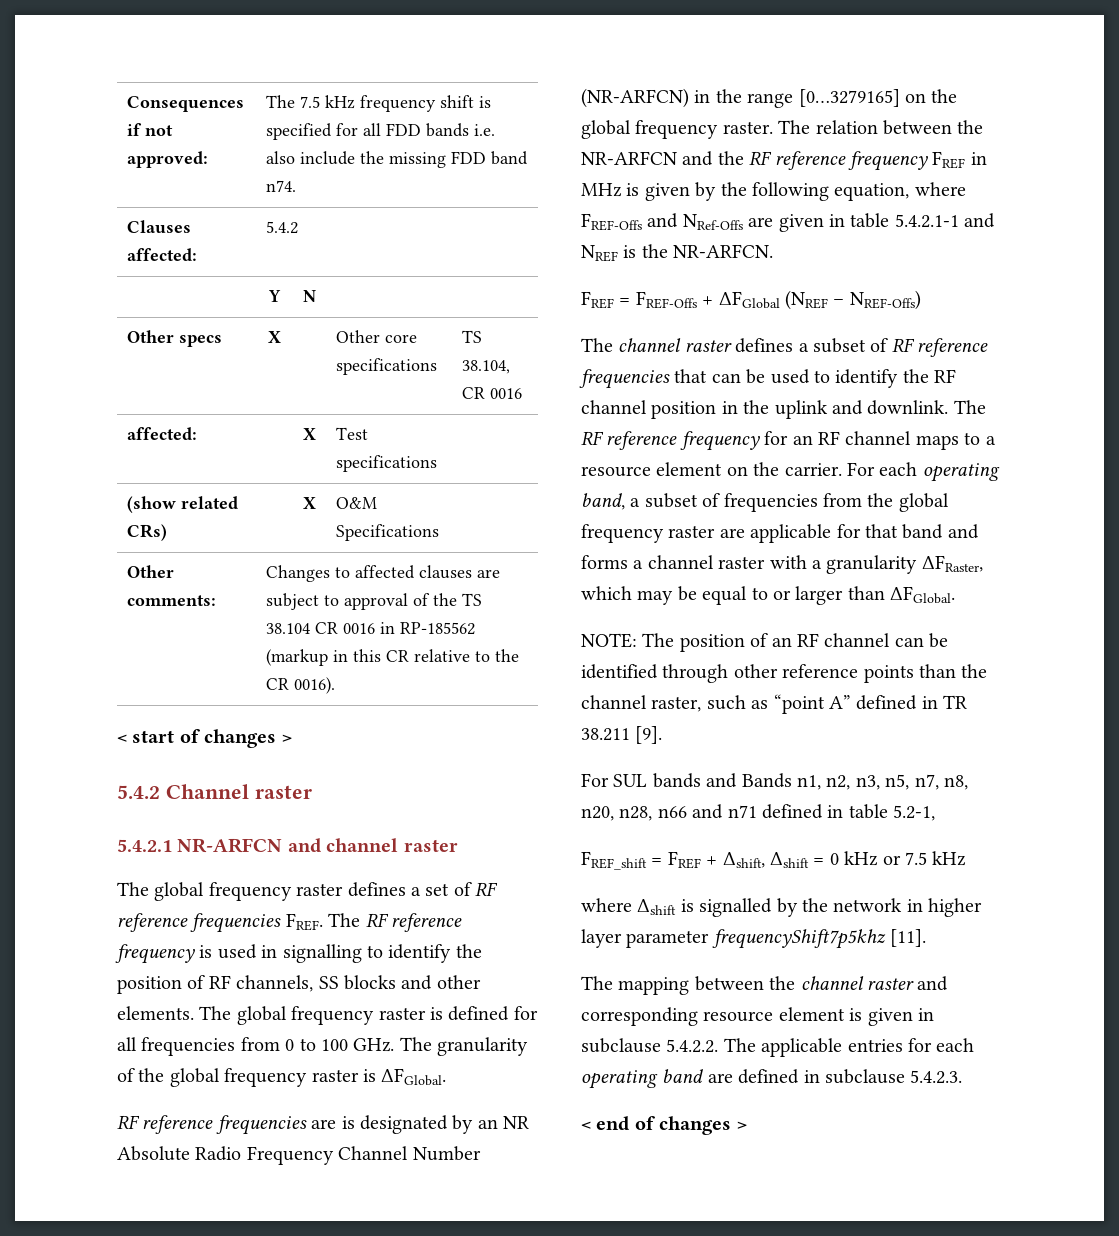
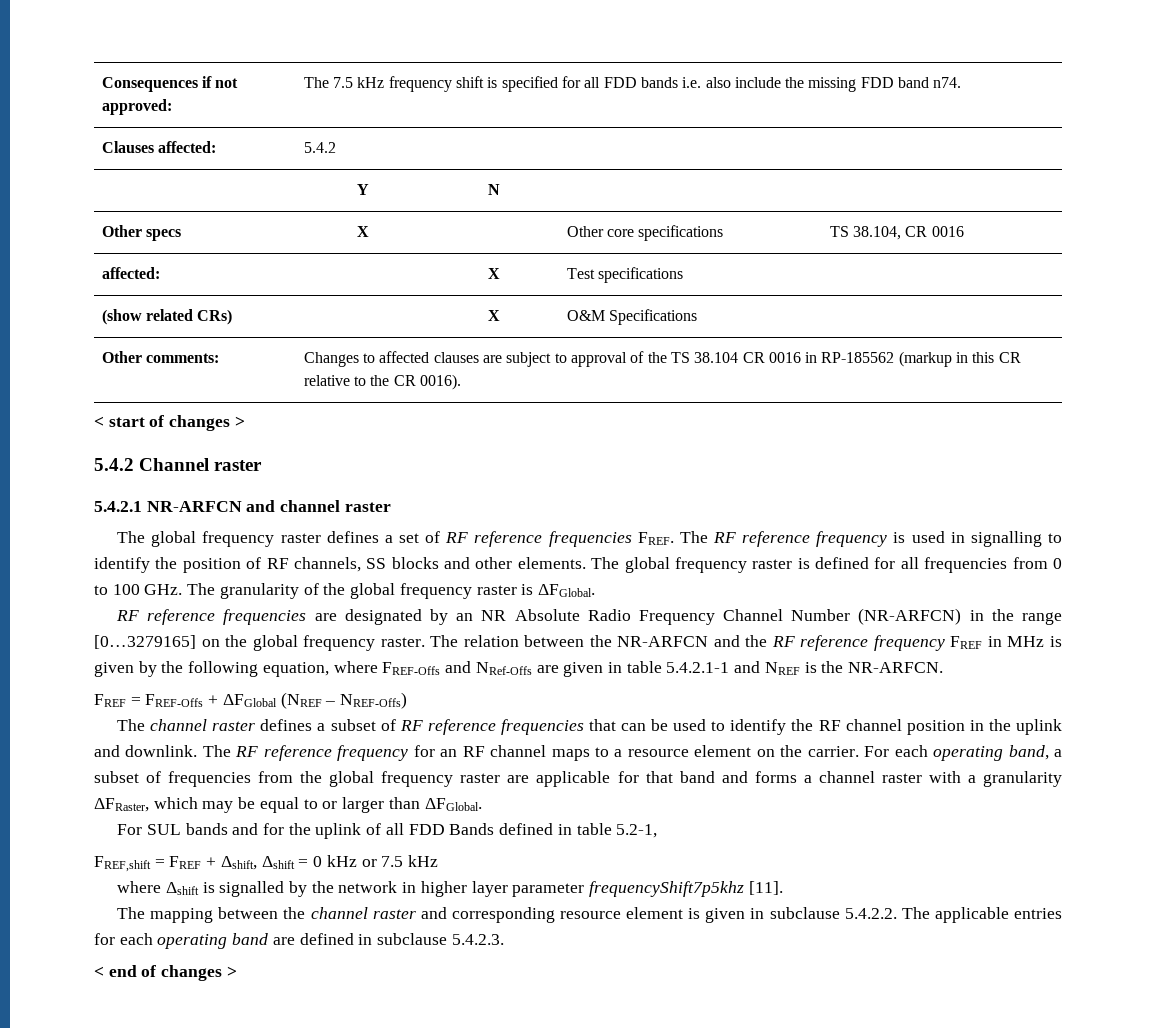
[341,1116,355,1129] is -> (337, 617) none
[581,633,949,652] [581,664,988,683] [581,694,968,714] [581,726,663,744] [581,773,968,790] [581,804,757,821] NOTE: The position of an RF channel can be identified through other reference points than the channel raster, such as “point A” defined in TR 38.211 [9]. // For SUL bands and Bands n1, n2, n3, n5, n7, n8, n20, n28, n66 and n71 -> [117,823,495,839] For SUL bands and for the uplink of all FDD Bands
[581,851,647,870] FREF_shift -> [94,856,151,872] FREF,shift

